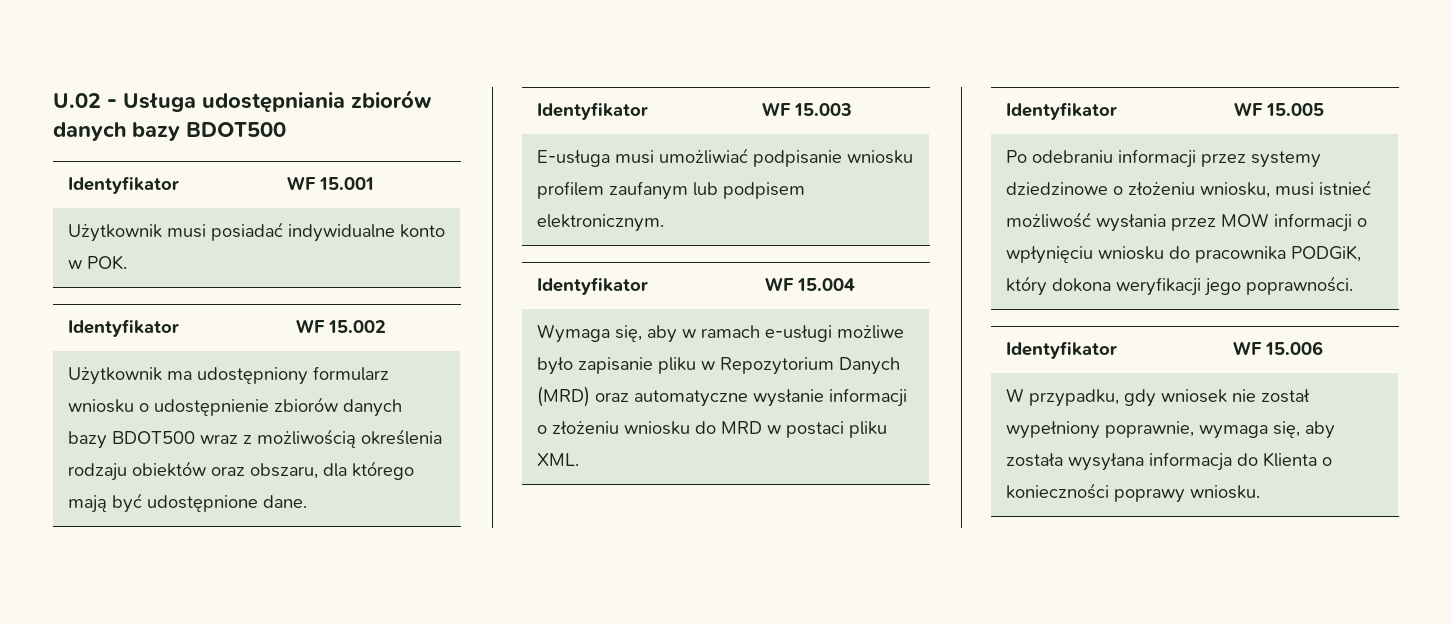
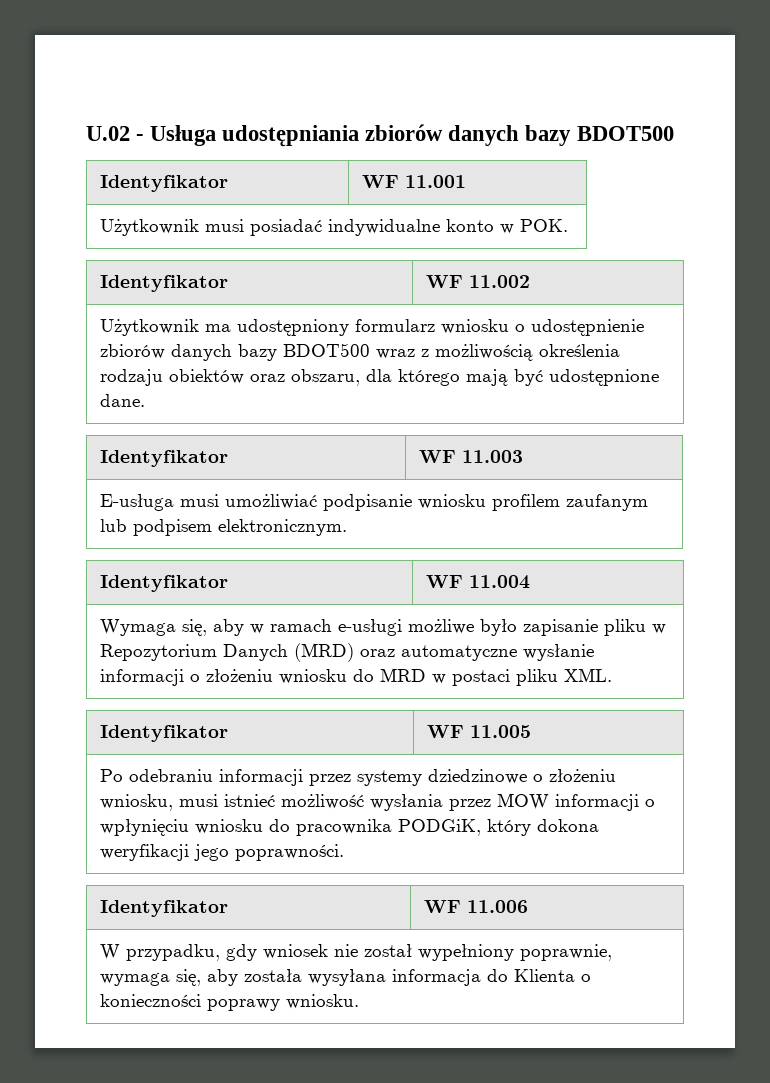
[319,177,375,190] 15.001 -> [404,175,466,188] 11.001
[328,320,387,333] 15.002 -> [468,275,530,288] 11.002
[794,103,853,116] 15.003 -> [461,450,523,463] 11.003
[797,278,856,291] 15.004 -> [468,575,530,589] 11.004
[1266,103,1325,116] 15.005 -> [469,725,531,738] 11.005
[1265,341,1324,355] 15.006 -> [466,900,528,913] 11.006

